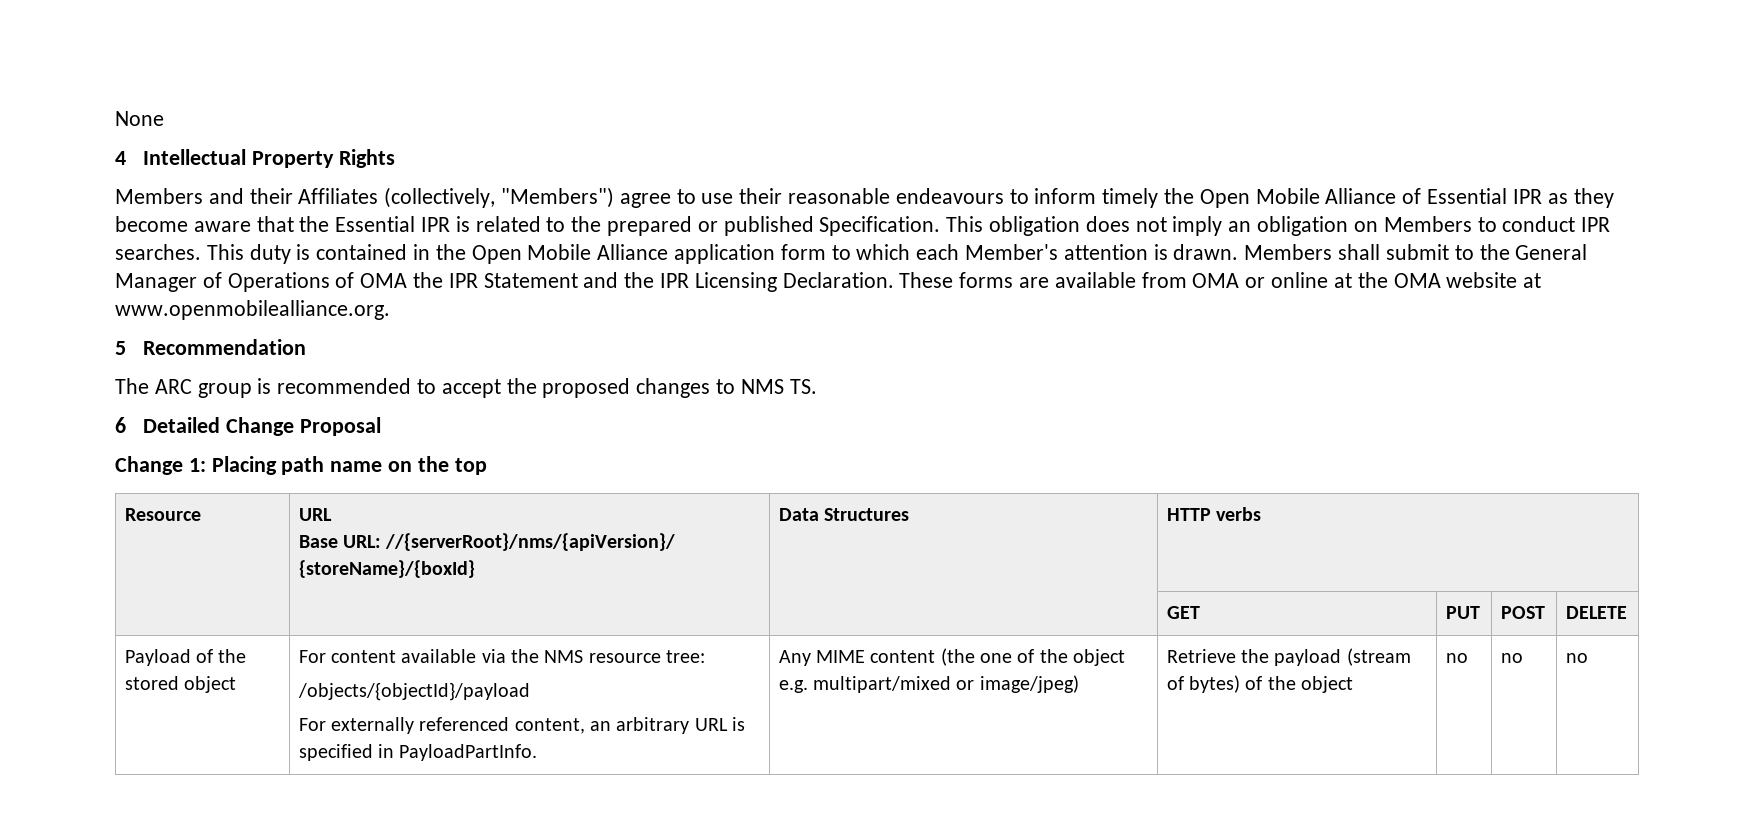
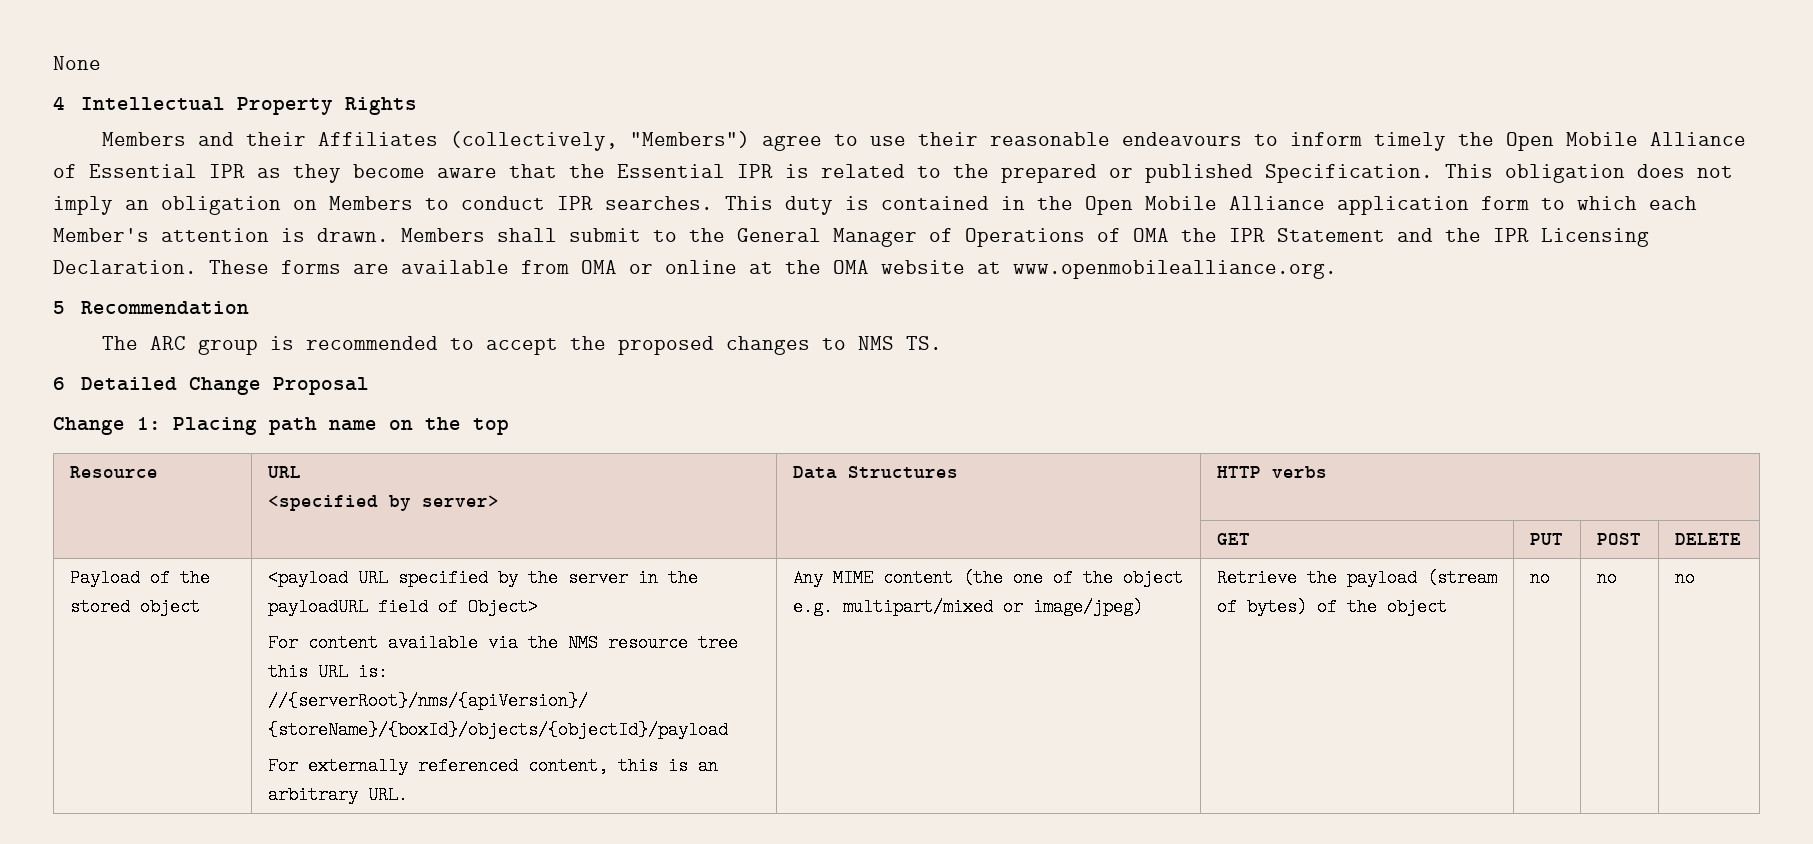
[298,533,676,551] [298,560,475,578] Base URL: //{serverRoot}/nms/{apiVersion}/ {storeName}/{boxId} -> [267,495,499,511] <specified by server>
(237, 684) none -> [267,569,698,587] [267,598,538,616] <payload URL specified by the server in the payloadURL field of Object> //
[665,650,705,663] [297,682,530,701] [298,717,745,734] [298,744,538,761] tree: // /objects/{objectId}/payload // For externally referenced content, an arbitrary URL is specified in PayloadPartInfo. -> [697,634,738,652] [267,663,388,681] [267,692,588,710] [267,721,728,739] [267,757,718,775] [267,786,408,804] tree this URL is: // //{serverRoot}/nms/{apiVersion}/ {storeName}/{boxId}/objects/{objectId}/payload // For externally referenced content, this is an arbitrary URL.

